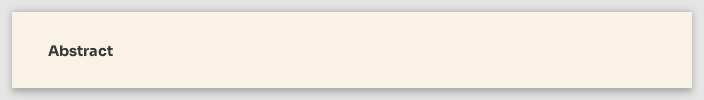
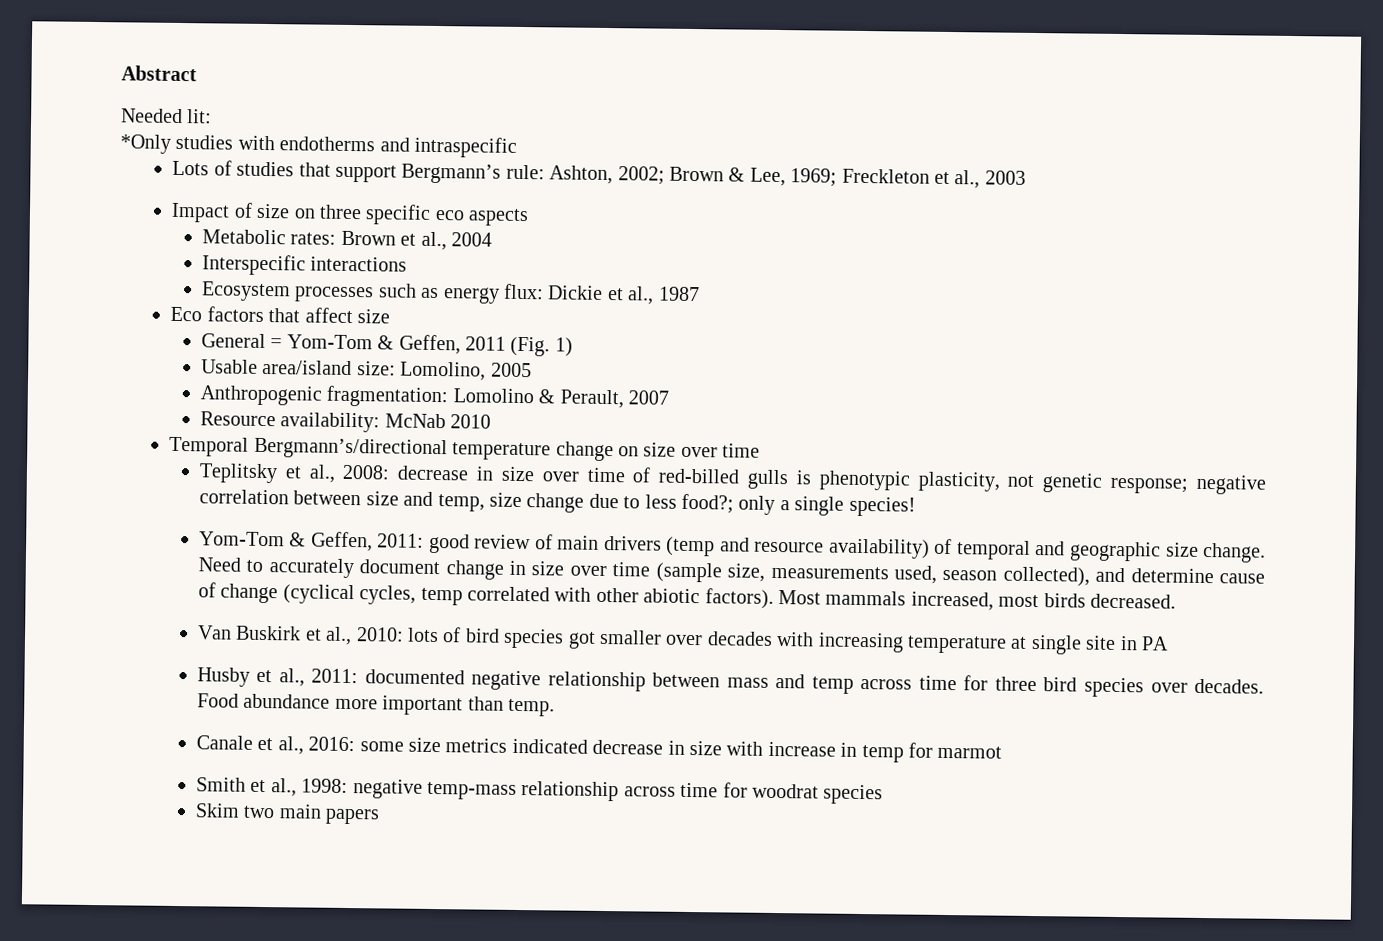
(113, 51) none -> [121,108,213,124] [120,134,517,158] [172,160,1026,189] [171,202,530,227] [201,229,492,251] [201,254,408,276] [200,281,700,305] [170,306,391,324] [200,333,573,357] [200,359,532,381] [199,385,669,409] [199,411,492,433] [169,436,761,462] [198,463,1266,495] [198,489,916,517] [198,531,1267,563] [197,557,1265,587] [197,582,1176,611] [196,625,1169,655] [196,667,1265,698] [196,693,555,717] [195,735,1003,763] [195,777,884,805] [194,803,381,825] // Needed lit: // *Only studies with endotherms and intraspecific // Lots of studies that support Bergmann’s rule: Ashton, 2002; Brown & Lee, 1969; Freckleton et al., 2003 // Impact of size on three specific eco aspects // Metabolic rates: Brown et al., 2004 // Interspecific interactions // Ecosystem processes such as energy flux: Dickie et al., 1987 // Eco factors that affect size // General = Yom-Tom & Geffen, 2011 (Fig. 1) // Usable area/island size: Lomolino, 2005 // Anthropogenic fragmentation: Lomolino & Perault, 2007 // Resource availability: McNab 2010 // Temporal Bergmann’s/directional temperature change on size over time // Teplitsky et al., 2008: decrease in size over time of red-billed gulls is phenotypic plasticity, not genetic response; negative correlation between size and temp, size change due to less food?; only a single species! // Yom-Tom & Geffen, 2011: good review of main drivers (temp and resource availability) of temporal and geographic size change. Need to accurately document change in size over time (sample size, measurements used, season collected), and determine cause of change (cyclical cycles, temp correlated with other abiotic factors). Most mammals increased, most birds decreased. // Van Buskirk et al., 2010: lots of bird species got smaller over decades with increasing temperature at single site in PA // Husby et al., 2011: documented negative relationship between mass and temp across time for three bird species over decades. Food abundance more important than temp. // Canale et al., 2016: some size metrics indicated decrease in size with increase in temp for marmot // Smith et al., 1998: negative temp-mass relationship across time for woodrat species // Skim two main papers

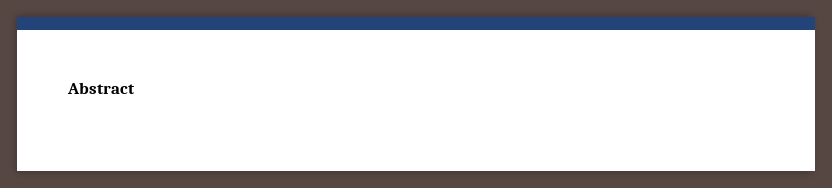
[121,108,213,124] [120,134,517,158] [172,160,1026,189] [171,202,530,227] [201,229,492,251] [201,254,408,276] [200,281,700,305] [170,306,391,324] [200,333,573,357] [200,359,532,381] [199,385,669,409] [199,411,492,433] [169,436,761,462] [198,463,1266,495] [198,489,916,517] [198,531,1267,563] [197,557,1265,587] [197,582,1176,611] [196,625,1169,655] [196,667,1265,698] [196,693,555,717] [195,735,1003,763] [195,777,884,805] [194,803,381,825] // Needed lit: // *Only studies with endotherms and intraspecific // Lots of studies that support Bergmann’s rule: Ashton, 2002; Brown & Lee, 1969; Freckleton et al., 2003 // Impact of size on three specific eco aspects // Metabolic rates: Brown et al., 2004 // Interspecific interactions // Ecosystem processes such as energy flux: Dickie et al., 1987 // Eco factors that affect size // General = Yom-Tom & Geffen, 2011 (Fig. 1) // Usable area/island size: Lomolino, 2005 // Anthropogenic fragmentation: Lomolino & Perault, 2007 // Resource availability: McNab 2010 // Temporal Bergmann’s/directional temperature change on size over time // Teplitsky et al., 2008: decrease in size over time of red-billed gulls is phenotypic plasticity, not genetic response; negative correlation between size and temp, size change due to less food?; only a single species! // Yom-Tom & Geffen, 2011: good review of main drivers (temp and resource availability) of temporal and geographic size change. Need to accurately document change in size over time (sample size, measurements used, season collected), and determine cause of change (cyclical cycles, temp correlated with other abiotic factors). Most mammals increased, most birds decreased. // Van Buskirk et al., 2010: lots of bird species got smaller over decades with increasing temperature at single site in PA // Husby et al., 2011: documented negative relationship between mass and temp across time for three bird species over decades. Food abundance more important than temp. // Canale et al., 2016: some size metrics indicated decrease in size with increase in temp for marmot // Smith et al., 1998: negative temp-mass relationship across time for woodrat species // Skim two main papers -> (135, 88) none

